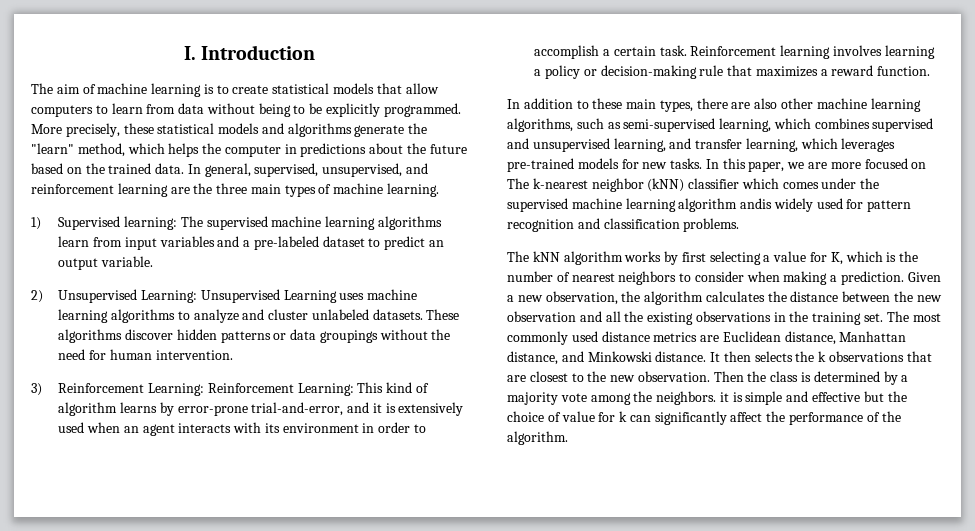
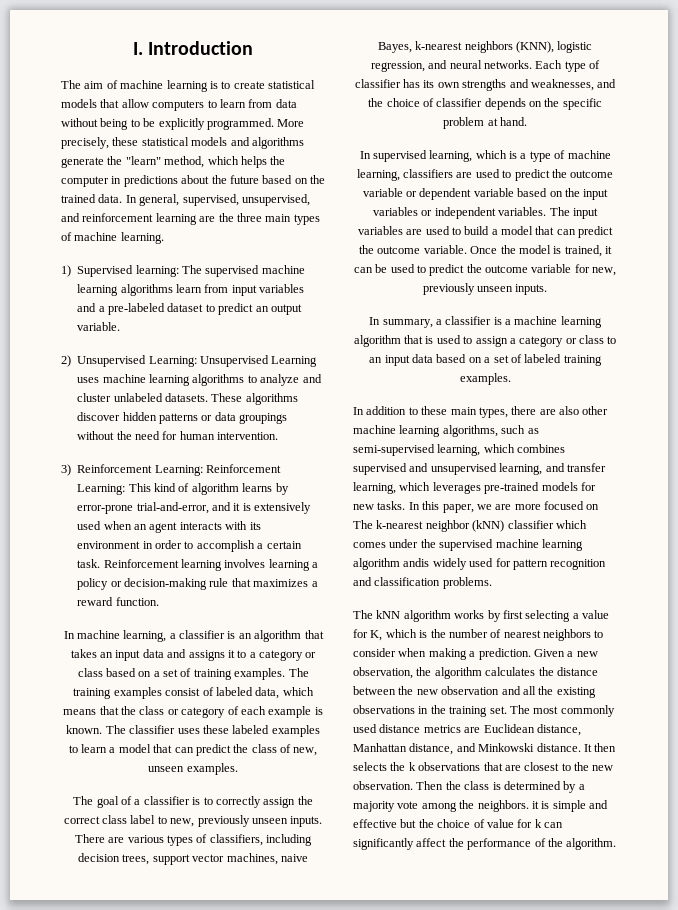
(931, 71) none -> [63,630,324,642] [70,649,317,661] [77,668,309,680] [73,687,314,699] [63,706,323,718] [66,725,320,737] [68,744,318,756] [148,763,238,775] [73,796,313,808] [63,815,323,827] [74,834,313,846] [78,853,308,865] [377,41,593,53] [370,60,601,72] [354,79,617,91] [368,98,602,110] [443,117,527,129] [359,150,611,162] [356,169,614,181] [362,188,609,200] [373,207,598,219] [357,226,614,238] [359,245,612,257] [353,264,617,276] [422,283,548,295] [369,316,602,328] [353,335,617,347] [369,354,602,366] [459,373,511,385] // In machine learning, a classifier is an algorithm that takes an input data and assigns it to a category or class based on a set of training examples. The training examples consist of labeled data, which means that the class or category of each example is known. The classifier uses these labeled examples to learn a model that can predict the class of new, unseen examples. // The goal of a classifier is to correctly assign the correct class label to new, previously unseen inputs. There are various types of classifiers, including decision trees, support vector machines, naive Bayes, k-nearest neighbors (KNN), logistic regression, and neural networks. Each type of classifier has its own strengths and weaknesses, and the choice of classifier depends on the specific problem at hand. // In supervised learning, which is a type of machine learning, classifiers are used to predict the outcome variable or dependent variable based on the input variables or independent variables. The input variables are used to build a model that can predict the outcome variable. Once the model is trained, it can be used to predict the outcome variable for new, previously unseen inputs. // In summary, a classifier is a machine learning algorithm that is used to assign a category or class to an input data based on a set of labeled training examples.

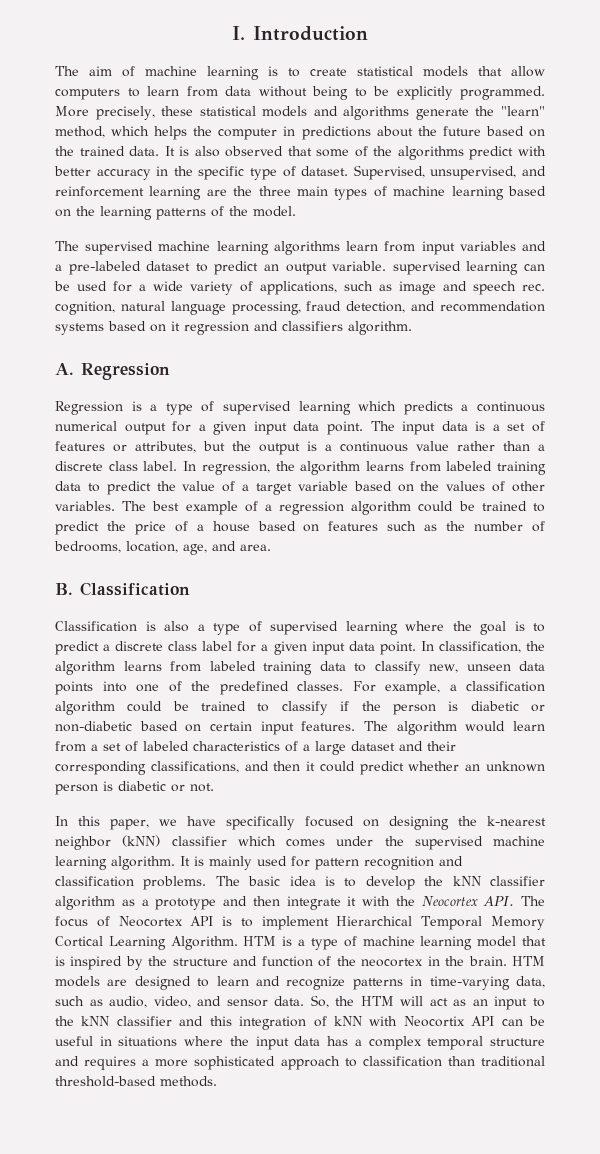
[125,194,239,206] In general, supervised, -> [164,146,546,160] [54,165,425,180] It is also observed that some of the algorithms predict with better accuracy in the specific type of dataset. Supervised,
[120,232,164,244] [61,265,179,277] learning. // 1) Supervised learning: -> [451,186,546,200] [55,206,296,220] learning based on the learning patterns of the model. //
[61,355,318,367] [77,374,322,386] [77,393,298,405] [77,412,288,424] [77,431,279,440] [61,464,281,476] [77,483,289,495] [77,502,312,514] [77,521,261,533] [77,540,302,552] [77,559,319,571] [77,578,318,590] [77,597,159,606] [63,630,324,642] [70,649,317,661] [77,668,309,680] [73,687,314,699] [63,706,323,718] [66,725,320,737] [68,744,318,756] [148,763,238,775] [73,796,313,808] [63,815,323,827] [74,834,313,846] [78,853,308,865] [377,41,593,53] [370,60,601,72] [354,79,617,91] [368,98,602,110] [443,117,527,129] [359,150,611,162] [356,169,614,181] [362,188,609,200] [373,207,598,219] [357,226,614,238] [359,245,612,257] [353,264,617,276] [422,283,548,295] [369,316,602,328] [353,335,617,347] [369,354,602,366] [459,373,511,385] [353,406,609,418] [353,425,539,437] [353,444,566,456] [353,463,606,475] [353,482,596,494] [353,501,600,513] [353,520,373,529] // 2) Unsupervised Learning: Unsupervised Learning uses machine learning algorithms to analyze and cluster unlabeled datasets. These algorithms discover hidden patterns or data groupings without the need for human intervention. // 3) Reinforcement Learning: Reinforcement Learning: This kind of algorithm learns by error-prone trial-and-error, and it is extensively used when an agent interacts with its environment in order to accomplish a certain task. Reinforcement learning involves learning a policy or decision-making rule that maximizes a reward function. // In machine learning, a classifier is an algorithm that takes an input data and assigns it to a category or class based on a set of training examples. The training examples consist of labeled data, which means that the class or category of each example is known. The classifier uses these labeled examples to learn a model that can predict the class of new, unseen examples. // The goal of a classifier is to correctly assign the correct class label to new, previously unseen inputs. There are various types of classifiers, including decision trees, support vector machines, naive Bayes, k-nearest neighbors (KNN), logistic regression, and neural networks. Each type of classifier has its own strengths and weaknesses, and the choice of classifier depends on the specific problem at hand. // In supervised learning, which is a type of machine learning, classifiers are used to predict the outcome variable or dependent variable based on the input variables or independent variables. The input variables are used to build a model that can predict the outcome variable. Once the model is trained, it can be used to predict the outcome variable for new, previously unseen inputs. // In summary, a classifier is a machine learning algorithm that is used to assign a category or class to an input data based on a set of labeled training examples. // In addition to these main types, there are also other machine learning algorithms, such as semi-supervised learning, which combines supervised and unsupervised learning, and transfer learning, which leverages pre-trained models for new tasks. In this paper, we are more focused on The -> [392,261,545,275] [54,281,545,295] [55,301,545,315] [55,321,412,335] [55,363,170,380] [55,401,545,415] [55,421,545,435] [55,441,545,455] [55,461,546,475] [55,481,545,495] [55,501,545,515] [55,521,545,535] [54,541,271,555] [55,582,190,596] [55,621,545,635] [55,641,545,655] [55,661,545,675] [55,681,545,695] [55,701,546,715] [55,721,545,735] [55,741,456,755] [55,761,545,775] [55,781,214,795] [55,816,477,830] supervised learning can be used for a wide variety of applications, such as image and speech rec. cognition, natural language processing, fraud detection, and recommendation systems based on it regression and classifiers algorithm. // A. Regression // Regression is a type of supervised learning which predicts a continuous numerical output for a given input data point. The input data is a set of features or attributes, but the output is a continuous value rather than a discrete class label. In regression, the algorithm learns from labeled training data to predict the value of a target variable based on the values of other variables. The best example of a regression algorithm could be trained to predict the price of a house based on features such as the number of bedrooms, location, age, and area. // B. Classification // Classification is also a type of supervised learning where the goal is to predict a discrete class label for a given input data point. In classification, the algorithm learns from labeled training data to classify new, unseen data points into one of the predefined classes. For example, a classification algorithm could be trained to classify if the person is diabetic or non-diabetic based on certain input features. The algorithm would learn from a set of labeled characteristics of a large dataset and their corresponding classifications, and then it could predict whether an unknown person is diabetic or not. // In this paper, we have specifically focused on designing the
[353,558,467,570] algorithm andis widely -> [111,856,252,870] algorithm. It is mainly
[353,610,609,622] [353,629,604,641] [353,648,598,660] [353,667,598,679] [353,686,596,698] [353,705,615,717] [353,724,581,736] [353,743,617,755] [353,762,614,771] [353,781,585,793] [353,800,608,812] [353,819,563,828] [353,838,617,850] // The kNN algorithm works by first selecting a value for K, which is the number of nearest neighbors to consider when making a prediction. Given a new observation, the algorithm calculates the distance between the new observation and all the existing observations in the training set. The most commonly used distance metrics are Euclidean distance, Manhattan distance, and Minkowski distance. It then selects the k observations that are closest to the new observation. Then the class is determined by a majority vote among the neighbors. it is simple and effective but the choice of value for k can significantly affect the performance of the algorithm. -> [215,876,545,890] [55,896,545,910] [55,916,545,930] [55,936,546,950] [55,956,545,970] [55,976,545,990] [55,995,546,1010] [55,1016,546,1030] [55,1036,546,1050] [55,1056,545,1070] [55,1076,217,1087] The basic idea is to develop the kNN classifier algorithm as a prototype and then integrate it with the Neocortex API. The focus of Neocortex API is to implement Hierarchical Temporal Memory Cortical Learning Algorithm. HTM is a type of machine learning model that is inspired by the structure and function of the neocortex in the brain. HTM models are designed to learn and recognize patterns in time-varying data, such as audio, video, and sensor data. So, the HTM will act as an input to the kNN classifier and this integration of kNN with Neocortix API can be useful in situations where the input data has a complex temporal structure and requires a more sophisticated approach to classification than traditional threshold-based methods.

